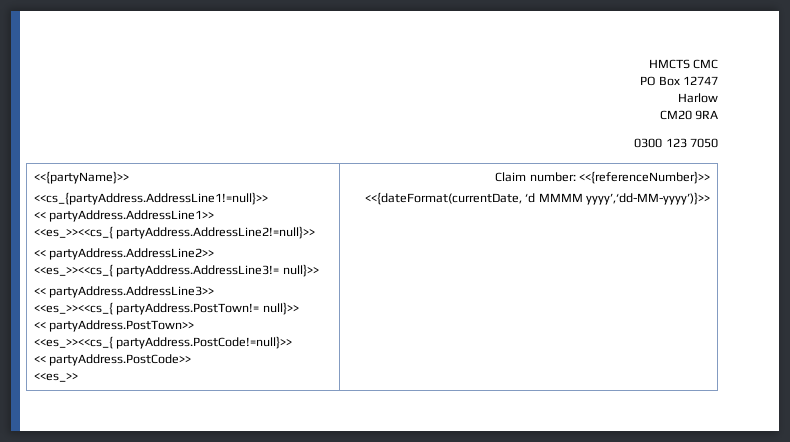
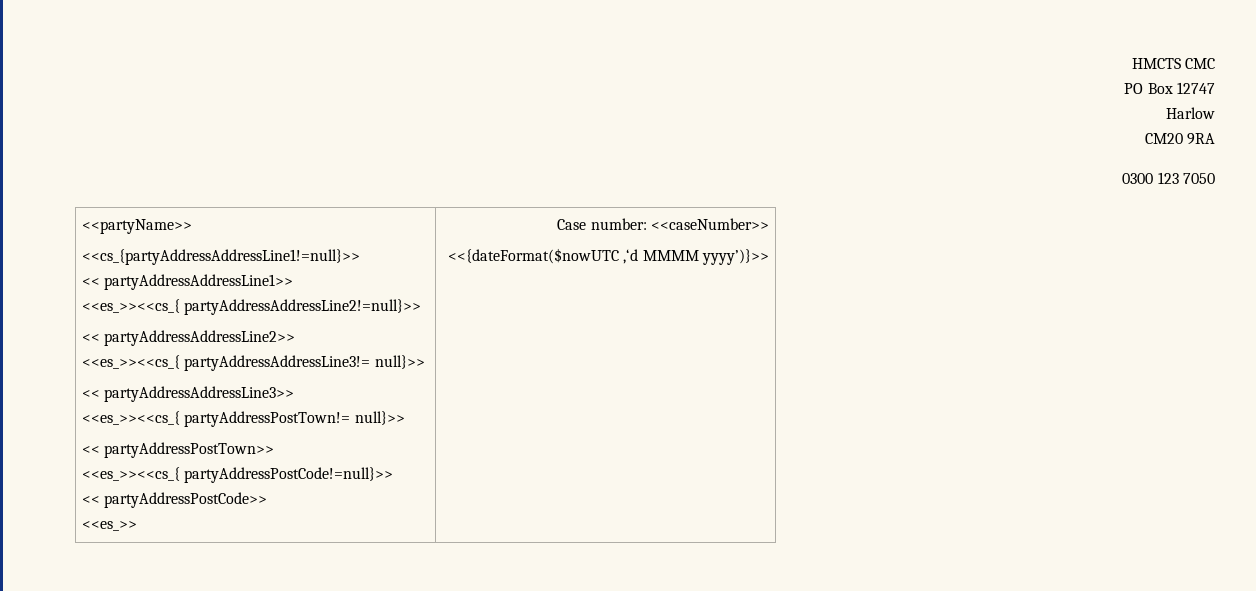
[34,171,130,184] [34,192,269,205] [34,210,215,222] [34,226,316,239] [34,248,215,260] [34,264,319,277] [34,286,215,298] [34,302,299,315] [34,320,195,332] [34,336,293,349] [34,354,192,366] <<{partyName}>> // <<cs_{partyAddress.AddressLine1!=null}>> // << partyAddress.AddressLine1>> // <<es_>><<cs_{ partyAddress.AddressLine2!=null}>> // << partyAddress.AddressLine2>> // <<es_>><<cs_{ partyAddress.AddressLine3!= null}>> // << partyAddress.AddressLine3>> // <<es_>><<cs_{ partyAddress.PostTown!= null}>> // << partyAddress.PostTown>> // <<es_>><<cs_{ partyAddress.PostCode!=null}>> // << partyAddress.PostCode>> -> [82,219,193,234] [82,249,361,265] [82,274,294,290] [82,299,422,315] [82,330,296,346] [82,355,425,371] [82,386,295,402] [82,411,405,427] [82,442,275,458] [82,467,394,483] [82,492,268,508] <<partyName>> // <<cs_{partyAddressAddressLine1!=null}>> // << partyAddressAddressLine1>> // <<es_>><<cs_{ partyAddressAddressLine2!=null}>> // << partyAddressAddressLine2>> // <<es_>><<cs_{ partyAddressAddressLine3!= null}>> // << partyAddressAddressLine3>> // <<es_>><<cs_{ partyAddressPostTown!= null}>> // << partyAddressPostTown>> // <<es_>><<cs_{ partyAddressPostCode!=null}>> // << partyAddressPostCode>>
[495,171,710,184] [364,192,710,205] Claim number: <<{referenceNumber}>> // <<{dateFormat(currentDate, ‘d MMMM yyyy’,‘dd-MM-yyyy’)}>> -> [557,218,769,230] [447,248,769,265] Case number: <<caseNumber>> // <<{dateFormat($nowUTC ,‘d MMMM yyyy’)}>>

